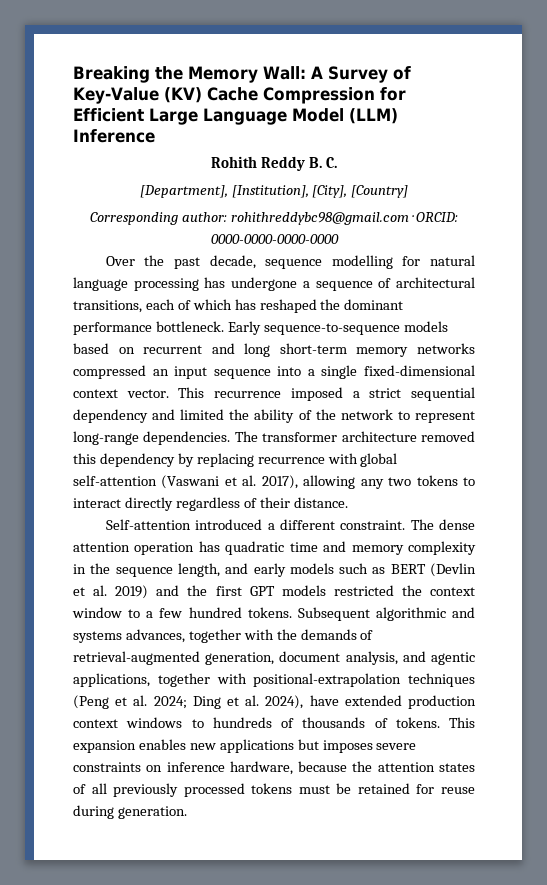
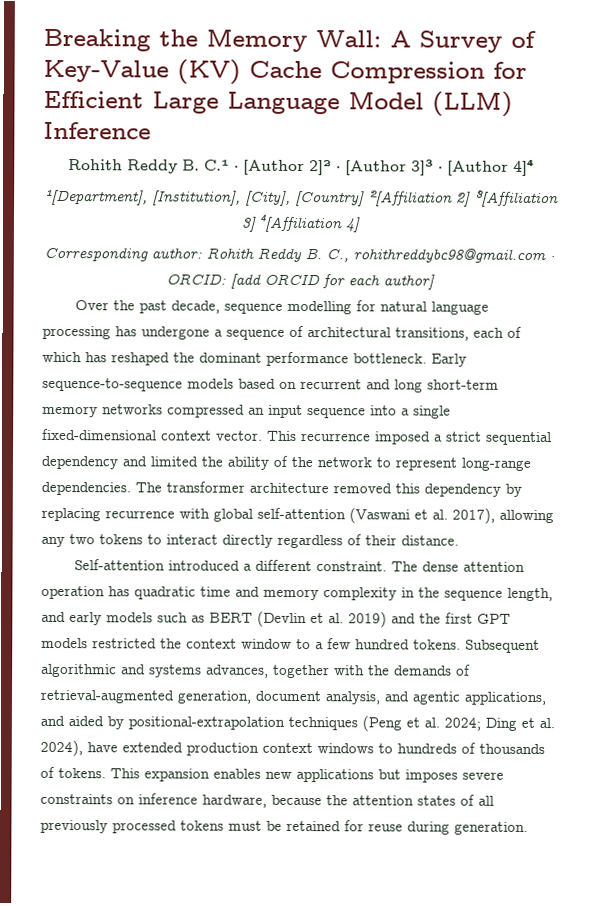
[325,157,337,168] [139,185,409,198] [89,212,459,225] [210,234,339,244] C. // [Department], [Institution], [City], [Country] // Corresponding author: rohithreddybc98@gmail.com · ORCID: 0000-0000-0000-0000 -> [203,159,534,176] [43,189,559,208] [240,213,360,233] [44,246,555,264] [165,273,435,290] C.¹ · [Author 2]² · [Author 3]³ · [Author 4]⁴ // ¹[Department], [Institution], [City], [Country] ²[Affiliation 2] ³[Affiliation 3] ⁴[Affiliation 4] // Corresponding author: Rohith Reddy B. C., rohithreddybc98@gmail.com · ORCID: [add ORCID for each author]
[157,673,247,687] together with -> [40,715,124,730] and aided by

